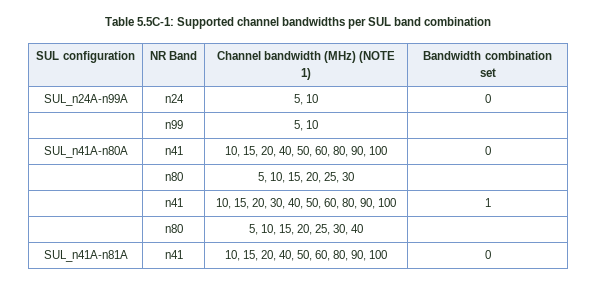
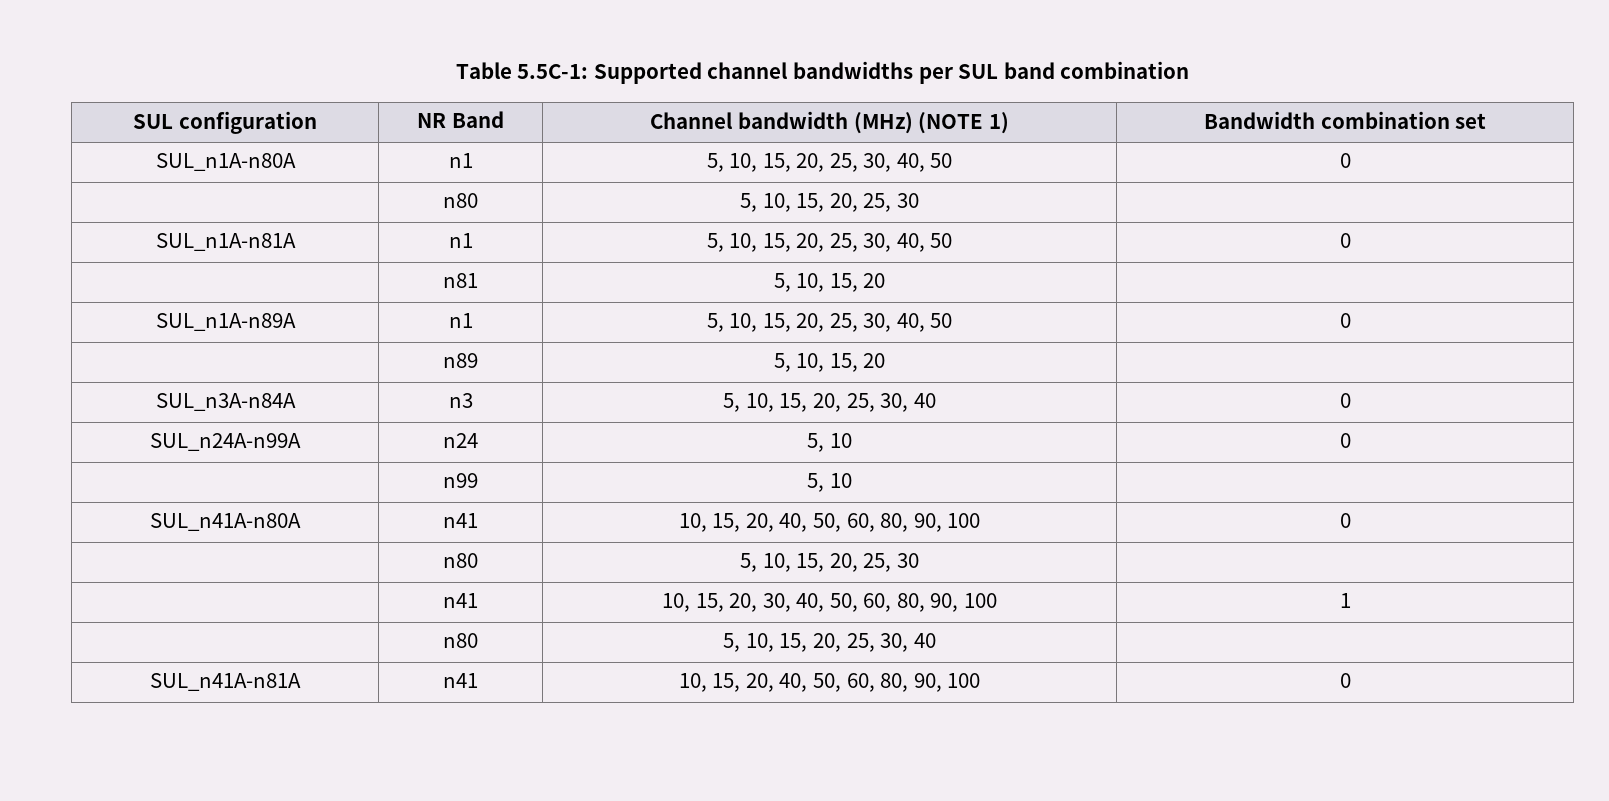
(496, 72) none -> [155,153,296,171] [448,153,473,168] [706,153,953,172] [1339,153,1351,168] [443,193,478,208] [740,193,919,212] [155,233,296,251] [448,233,473,248] [706,233,953,252] [1339,233,1351,248] [443,273,478,288] [773,273,886,292] [155,313,296,331] [448,313,473,328] [706,313,953,332] [1339,313,1351,328] [443,353,478,368] [773,353,886,372] [155,393,296,411] [448,393,473,408] [723,393,936,412] [1339,393,1351,408] // SUL_n1A-n80A | n1 | 5, 10, 15, 20, 25, 30, 40, 50 | 0 // | n80 | 5, 10, 15, 20, 25, 30 | // SUL_n1A-n81A | n1 | 5, 10, 15, 20, 25, 30, 40, 50 | 0 // | n81 | 5, 10, 15, 20 | // SUL_n1A-n89A | n1 | 5, 10, 15, 20, 25, 30, 40, 50 | 0 // | n89 | 5, 10, 15, 20 | // SUL_n3A-n84A | n3 | 5, 10, 15, 20, 25, 30, 40 | 0

